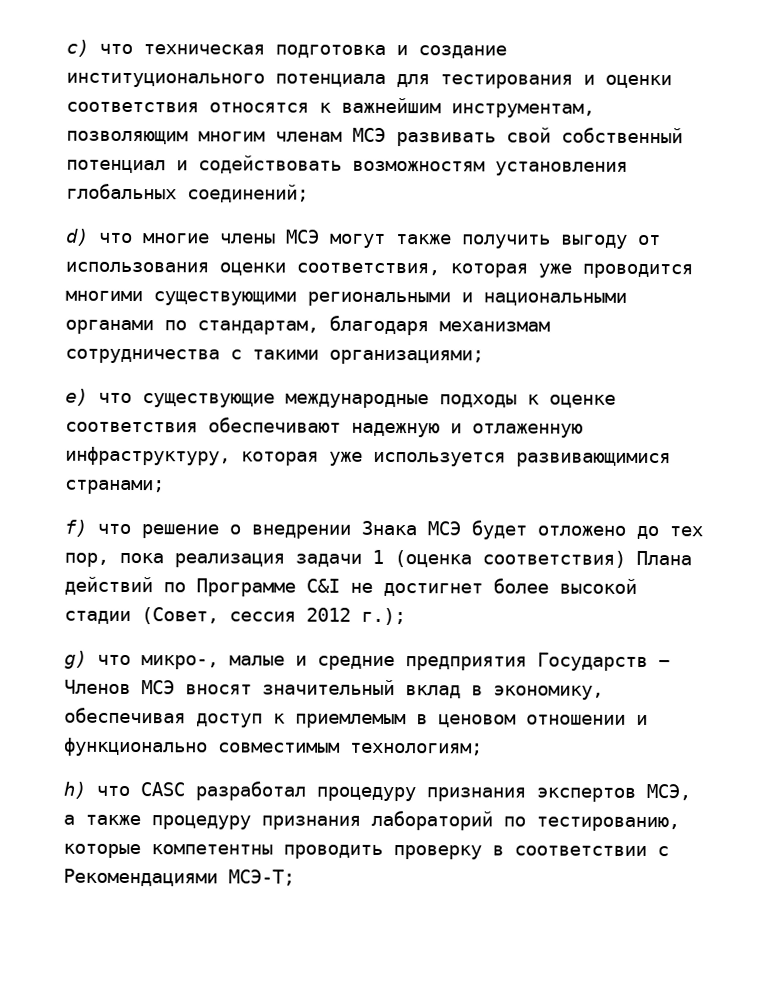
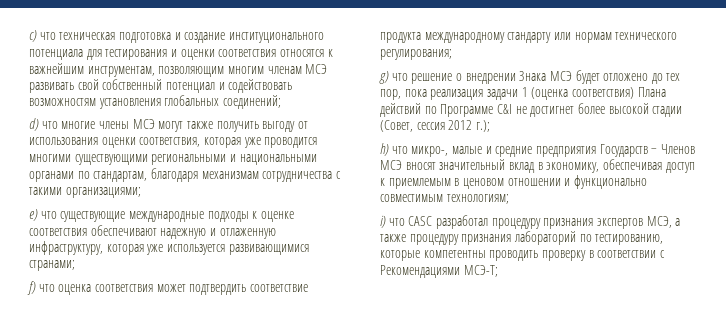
(131, 529) none -> [58,284,308,295] [380,32,678,43] [380,49,452,60] [379,71,408,84] оценка соответствия может подтвердить соответствие продукта международному стандарту или нормам технического регулирования; // g) что
[64,650,87,669] g) -> [380,143,389,156] h)
[63,781,86,799] h) -> [380,215,386,228] i)

